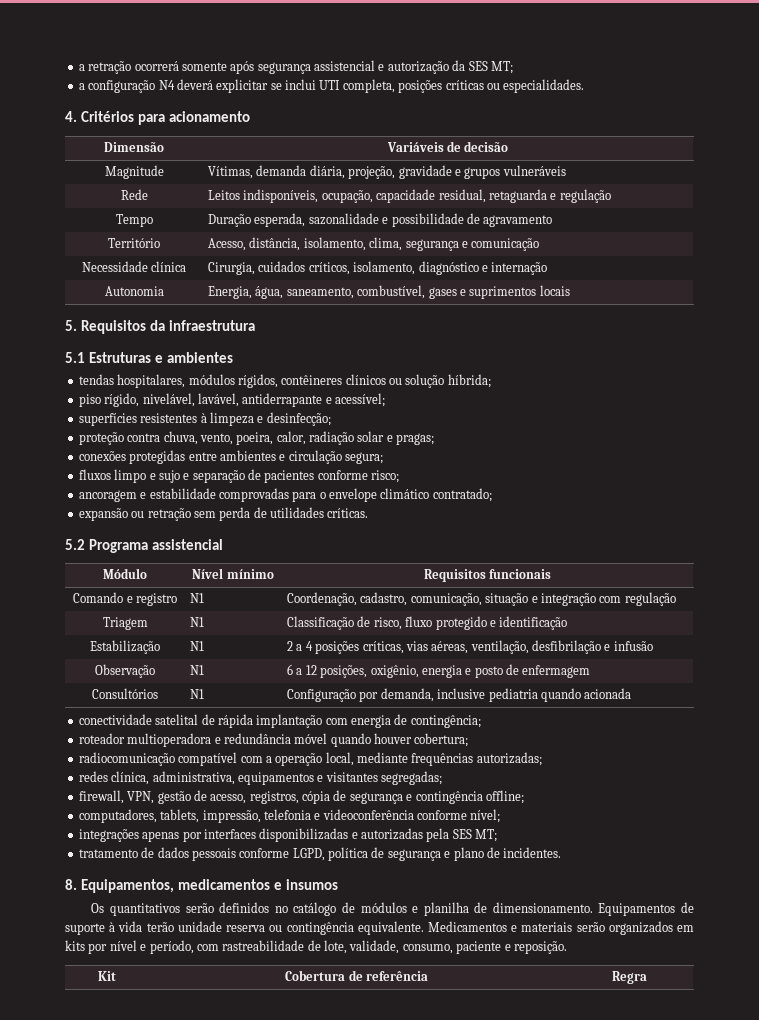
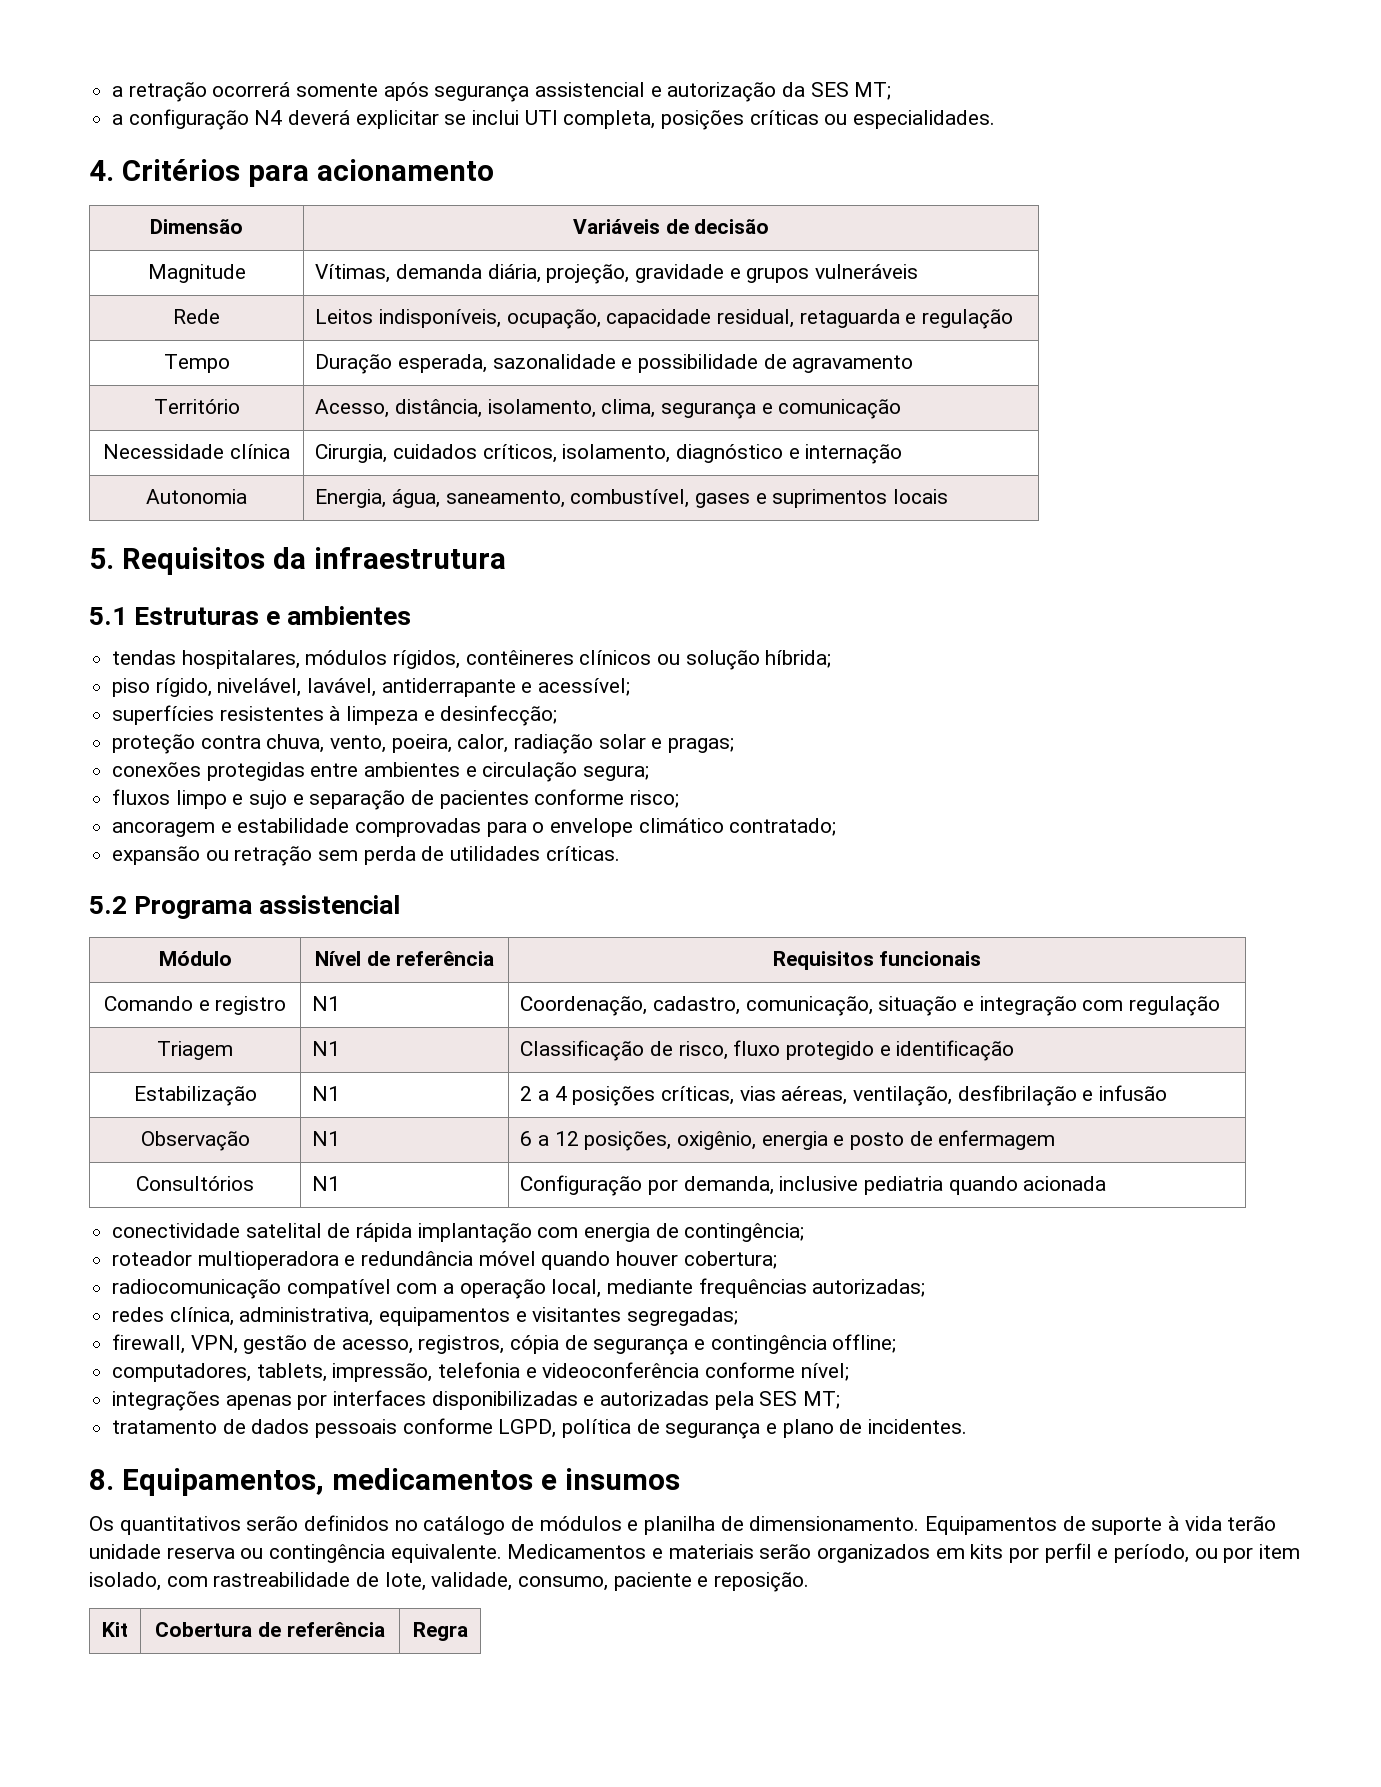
[226,569,274,579] mínimo -> [367,951,494,966] de referência
[109,940,137,951] nível -> [1044,1543,1092,1563] perfil
(194, 947) none -> [1194,1544,1301,1563] [89,1572,161,1591] ou por item isolado,

